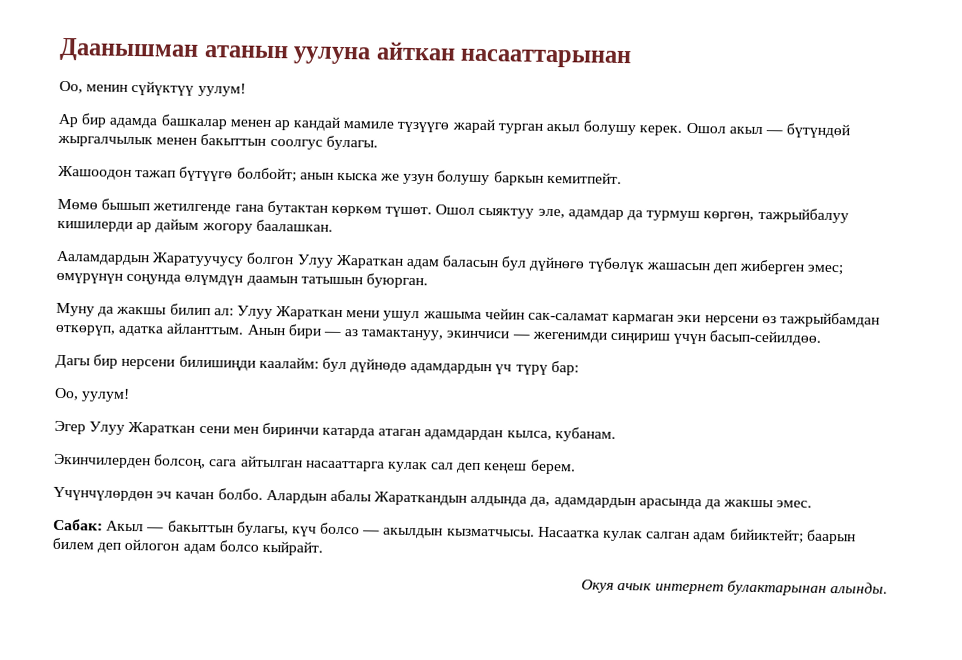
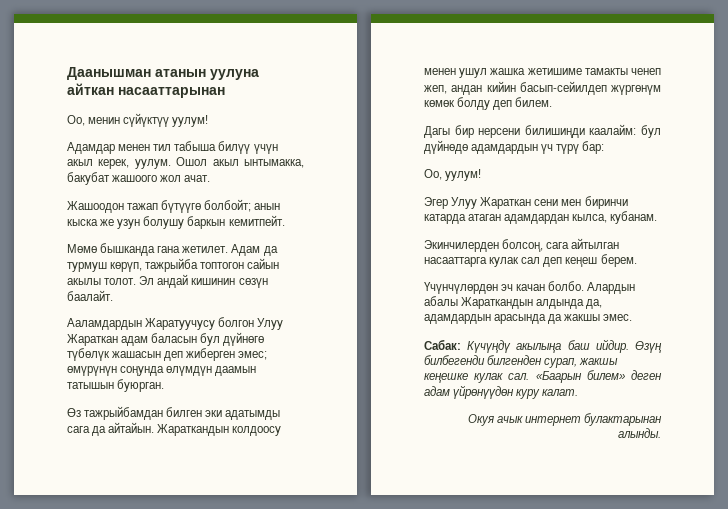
[58,113,851,139] [57,133,378,151] Ар бир адамда башкалар менен ар кандай мамиле түзүүгө жарай турган акыл болушу керек. Ошол акыл — бүтүндөй жыргалчылык менен бакыттын соолгус булагы. -> [67,141,278,154] [67,157,304,169] [67,172,211,185] Адамдар менен тил табыша билүү үчүн акыл керек, уулум. Ошол акыл ынтымакка, бакубат жашоого жол ачат.
[101,198,849,224] [57,218,333,234] бышып жетилгенде гана бутактан көркөм түшөт. Ошол сыяктуу эле, адамдар да турмуш көргөн, тажрыйбалуу кишилерди ар дайым жогору баалашкан. -> [100,243,278,256] [67,258,280,272] [67,274,268,288] [67,290,113,301] бышканда гана жетилет. Адам да турмуш көрүп, тажрыйба топтогон сайын акылы толот. Эл андай кишинин сөзүн баалайт.
[56,302,880,328] [55,322,823,346] Муну да жакшы билип ал: Улуу Жараткан мени ушул жашыма чейин сак-саламат кармаган эки нерсени өз тажрыйбамдан өткөрүп, адатка айланттым. Анын бири — аз тамактануу, экинчиси — жегенимди сиңириш үчүн басып-сейилдөө. -> [67,406,281,420] [67,422,282,436] [424,68,661,78] [424,81,661,95] [424,97,553,110] Өз тажрыйбамдан билген эки адатымды сага да айтайын. Жараткандын колдоосу менен ушул жашка жетишиме тамакты ченеп жеп, андан кийин басып-сейилдеп жүргөнүм көмөк болду деп билем.
[106,520,856,545] [52,537,323,556] Акыл — бакыттын булагы, күч болсо — акылдын кызматчысы. Насаатка кулак салган адам бийиктейт; баарын билем деп ойлогон адам болсо кыйрайт. -> [467,339,662,353] [424,355,619,368] [424,370,662,383] [424,385,579,399] Күчүңдү акылыңа баш ийдир. Өзүң билбегенди билгенден сурап, жакшы кеңешке кулак сал. «Баарын билем» деген адам үйрөнүүдөн куру калат.

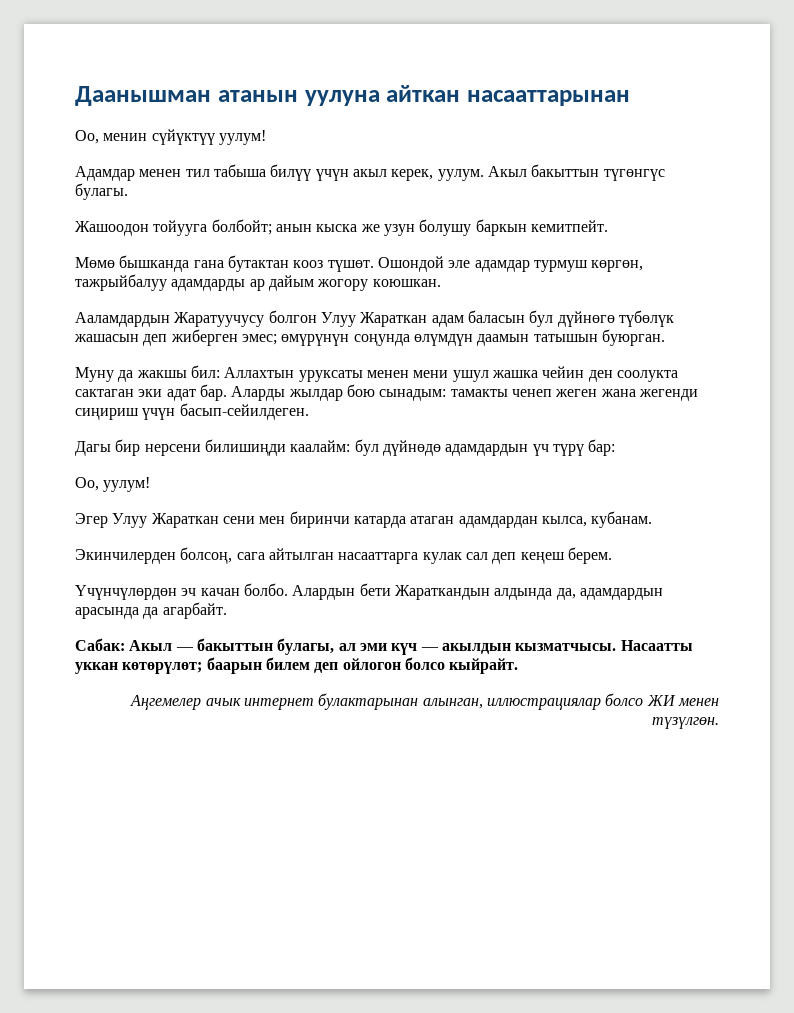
[176,157,304,168] [67,172,211,185] Ошол акыл ынтымакка, бакубат жашоого жол ачат. -> [487,164,665,181] [75,183,128,200] Акыл бакыттын түгөнгүс булагы.
[127,200,202,213] тажап бүтүүгө -> [153,220,208,236] тойууга
[182,244,278,256] [67,258,280,272] [67,274,268,288] [67,290,113,301] жетилет. Адам да турмуш көрүп, тажрыйба топтогон сайын акылы толот. Эл андай кишинин сөзүн баалайт. -> [227,255,644,272] [75,274,441,291] бутактан кооз түшөт. Ошондой эле адамдар турмуш көргөн, тажрыйбалуу адамдарды ар дайым жогору коюшкан.
[67,406,281,420] [67,422,282,436] [424,68,661,78] [424,81,661,95] [424,97,553,110] Өз тажрыйбамдан билген эки адатымды сага да айтайын. Жараткандын колдоосу менен ушул жашка жетишиме тамакты ченеп жеп, андан кийин басып-сейилдеп жүргөнүм көмөк болду деп билем. -> [75,365,678,382] [75,384,698,401] [75,403,309,420] Муну да жакшы бил: Аллахтын уруксаты менен мени ушул жашка чейин ден соолукта сактаган эки адат бар. Аларды жылдар бою сынадым: тамакты ченеп жеген жана жегенди сиңириш үчүн басып-сейилдеген.
[424,296,458,306] абалы -> [359,583,391,596] бети
[564,314,633,321] жакшы эмес. -> [162,602,227,619] агарбайт.
[467,339,662,353] [424,355,619,368] [424,370,662,383] [424,385,579,399] [467,413,662,426] [618,428,661,438] Күчүңдү акылыңа баш ийдир. Өзүң билбегенди билгенден сурап, жакшы кеңешке кулак сал. «Баарын билем» деген адам үйрөнүүдөн куру калат. // Окуя ачык интернет булактарынан алынды. -> [129,638,693,655] [75,657,519,674] [130,693,720,710] [652,717,719,729] Акыл — бакыттын булагы, ал эми күч — акылдын кызматчысы. Насаатты уккан көтөрүлөт; баарын билем деп ойлогон болсо кыйрайт. // Аңгемелер ачык интернет булактарынан алынган, иллюстрациялар болсо ЖИ менен түзүлгөн.

